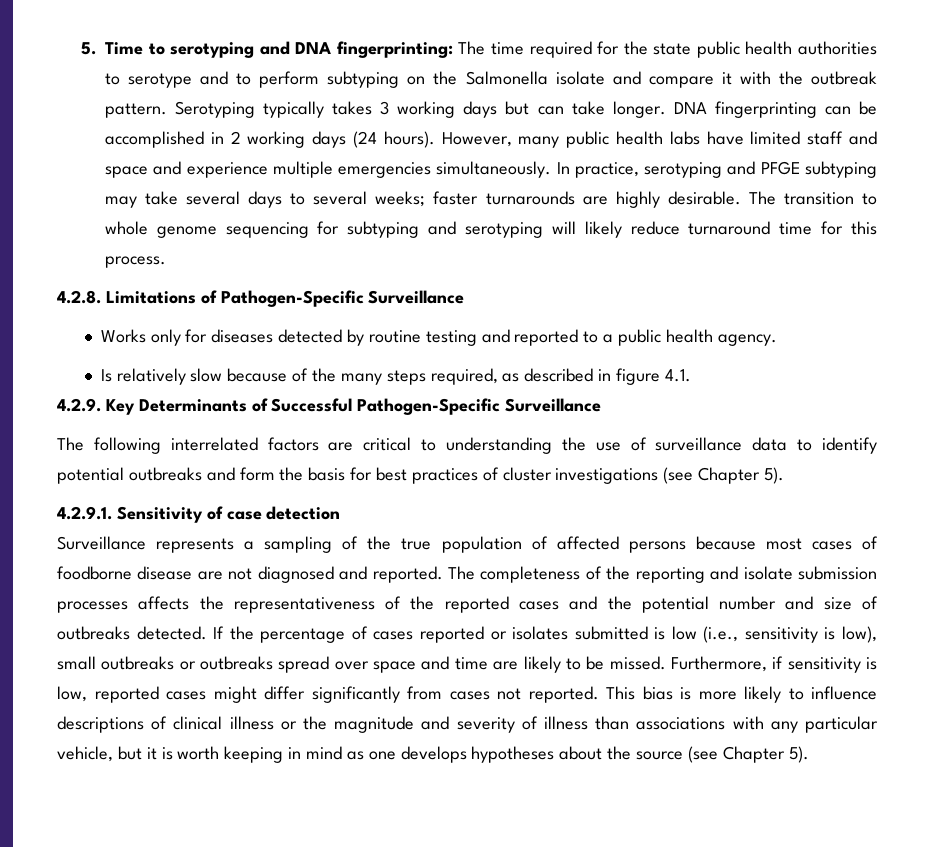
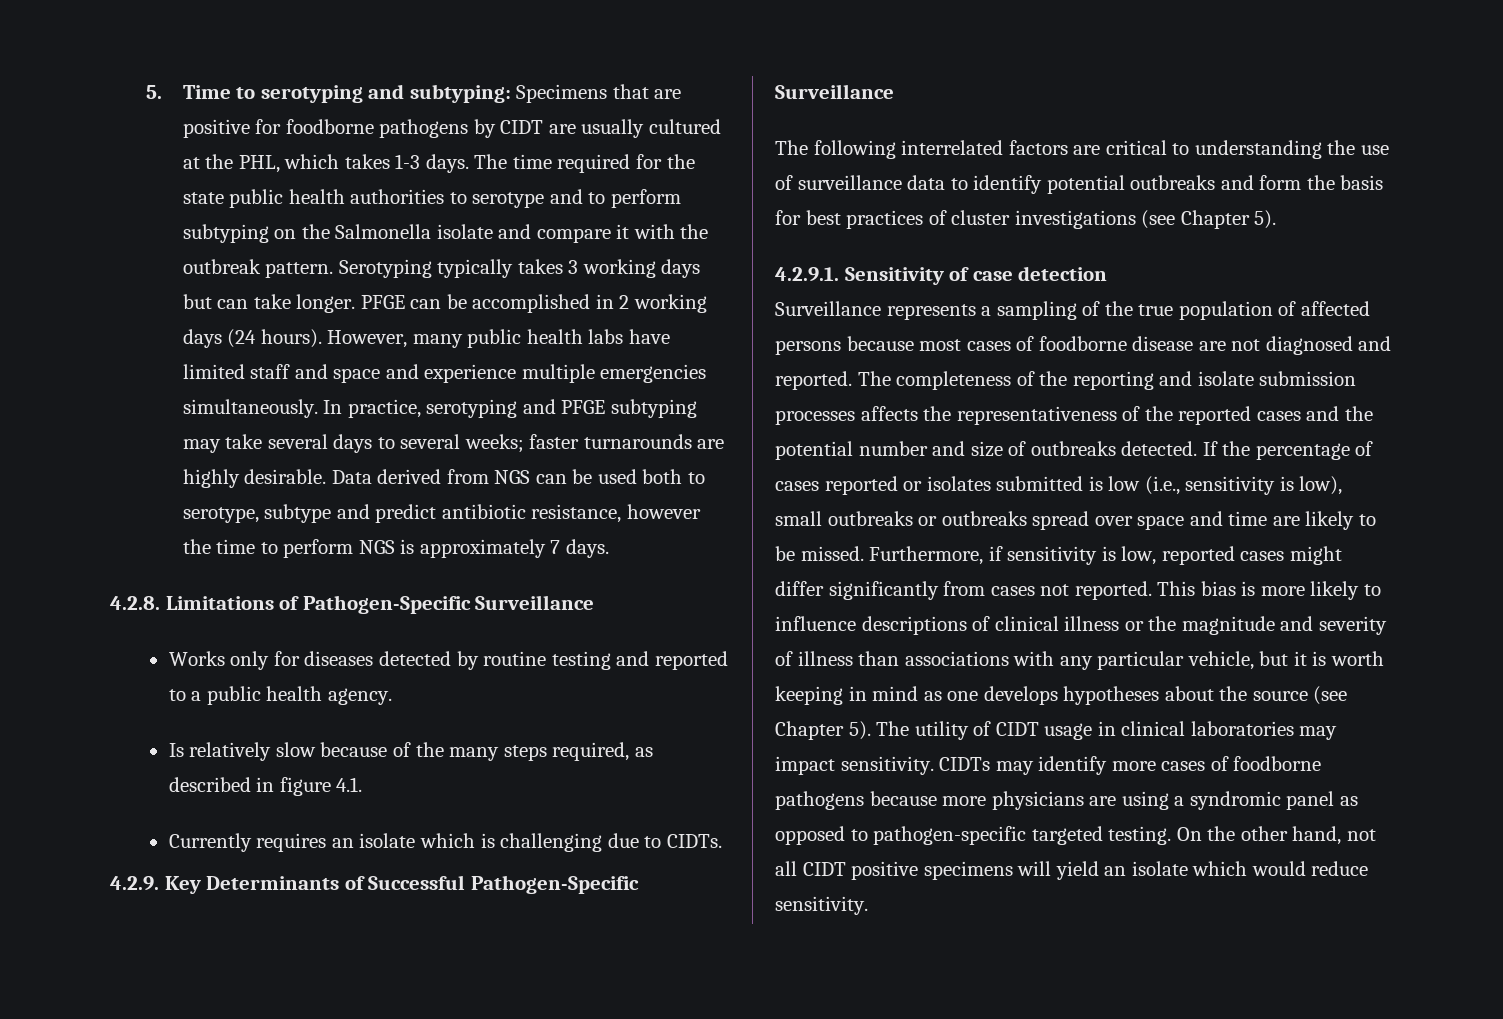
[295,41,453,58] DNA fingerprinting: -> [409,84,682,103] [182,119,721,138] [182,154,469,173] subtyping: Specimens that are positive for foodborne pathogens by CIDT are usually cultured at the PHL, which takes 1-3 days.
[673,101,817,118] DNA fingerprinting -> [360,295,405,309] PFGE
[748,191,877,205] [104,221,877,238] [104,256,166,268] The transition to whole genome sequencing for subtyping and serotyping will likely reduce turnaround time for this process. -> [331,469,706,484] [182,504,701,523] [182,539,609,558] Data derived from NGS can be used both to serotype, subtype and predict antibiotic resistance, however the time to perform NGS is approximately 7 days.
(691, 375) none -> [168,833,722,852] // Currently requires an isolate which is challenging due to CIDTs.
(809, 754) none -> [876,721,1338,740] [775,756,1322,775] [775,791,1358,810] [775,826,1376,845] [775,861,1369,880] [775,896,868,915] The utility of CIDT usage in clinical laboratories may impact sensitivity. CIDTs may identify more cases of foodborne pathogens because more physicians are using a syndromic panel as opposed to pathogen-specific targeted testing. On the other hand, not all CIDT positive specimens will yield an isolate which would reduce sensitivity.

